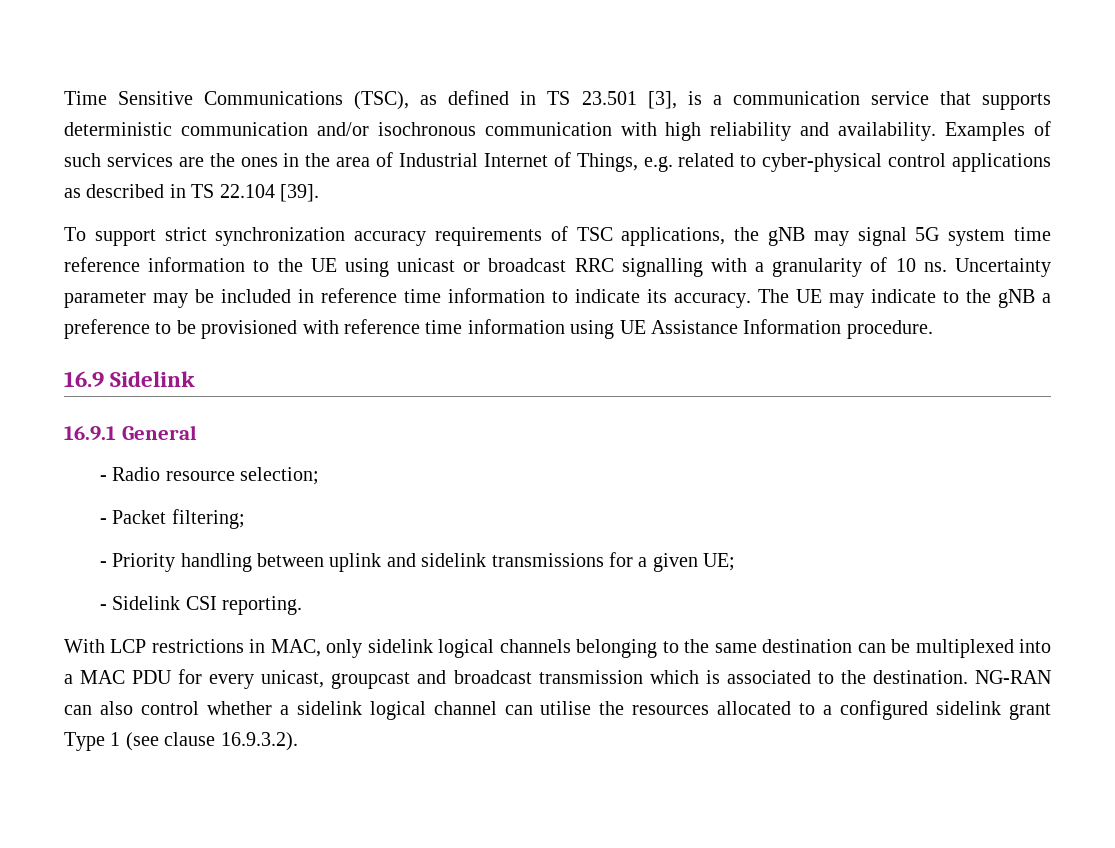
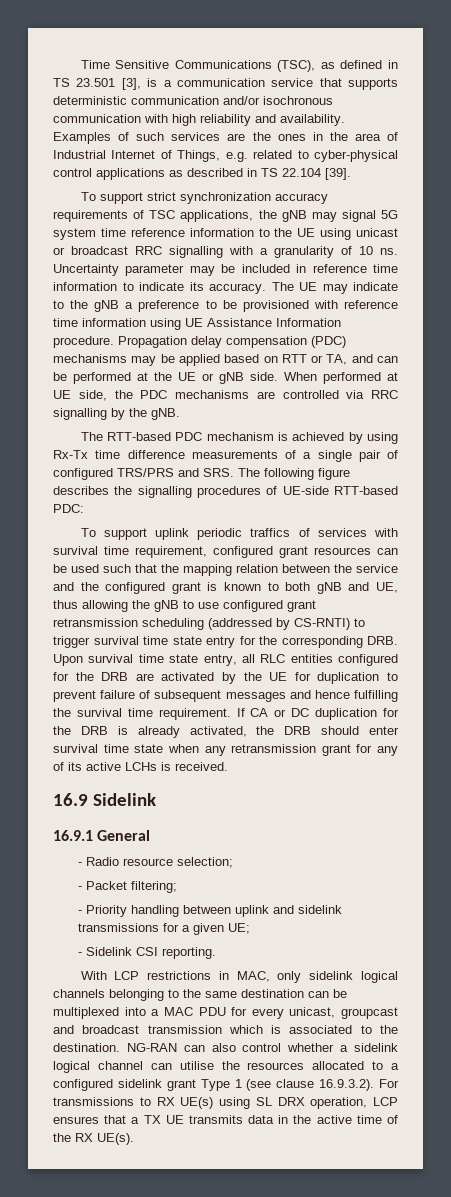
(933, 329) none -> [118,336,346,348] [53,354,399,366] [53,372,398,384] [53,390,398,401] [53,408,180,420] [80,432,398,444] [53,450,398,462] [53,468,350,480] [53,486,399,498] [53,504,84,513] [80,528,399,540] [53,546,398,558] [53,564,398,576] [53,582,399,594] [53,600,316,612] [53,618,365,630] [53,636,398,648] [53,654,398,666] [53,672,398,684] [53,690,398,702] [53,708,399,720] [53,726,399,738] [53,744,398,756] [53,762,228,771] Propagation delay compensation (PDC) mechanisms may be applied based on RTT or TA, and can be performed at the UE or gNB side. When performed at UE side, the PDC mechanisms are controlled via RRC signalling by the gNB. // The RTT-based PDC mechanism is achieved by using Rx-Tx time difference measurements of a single pair of configured TRS/PRS and SRS. The following figure describes the signalling procedures of UE-side RTT-based PDC: // To support uplink periodic traffics of services with survival time requirement, configured grant resources can be used such that the mapping relation between the service and the configured grant is known to both gNB and UE, thus allowing the gNB to use configured grant retransmission scheduling (addressed by CS-RNTI) to trigger survival time state entry for the corresponding DRB. Upon survival time state entry, all RLC entities configured for the DRB are activated by the UE for duplication to prevent failure of subsequent messages and hence fulfilling the survival time requirement. If CA or DC duplication for the DRB is already activated, the DRB should enter survival time state when any retransmission grant for any of its active LCHs is received.
(298, 741) none -> [379,1079,399,1088] [53,1097,398,1109] [53,1115,399,1124] [53,1133,134,1145] For transmissions to RX UE(s) using SL DRX operation, LCP ensures that a TX UE transmits data in the active time of the RX UE(s).

